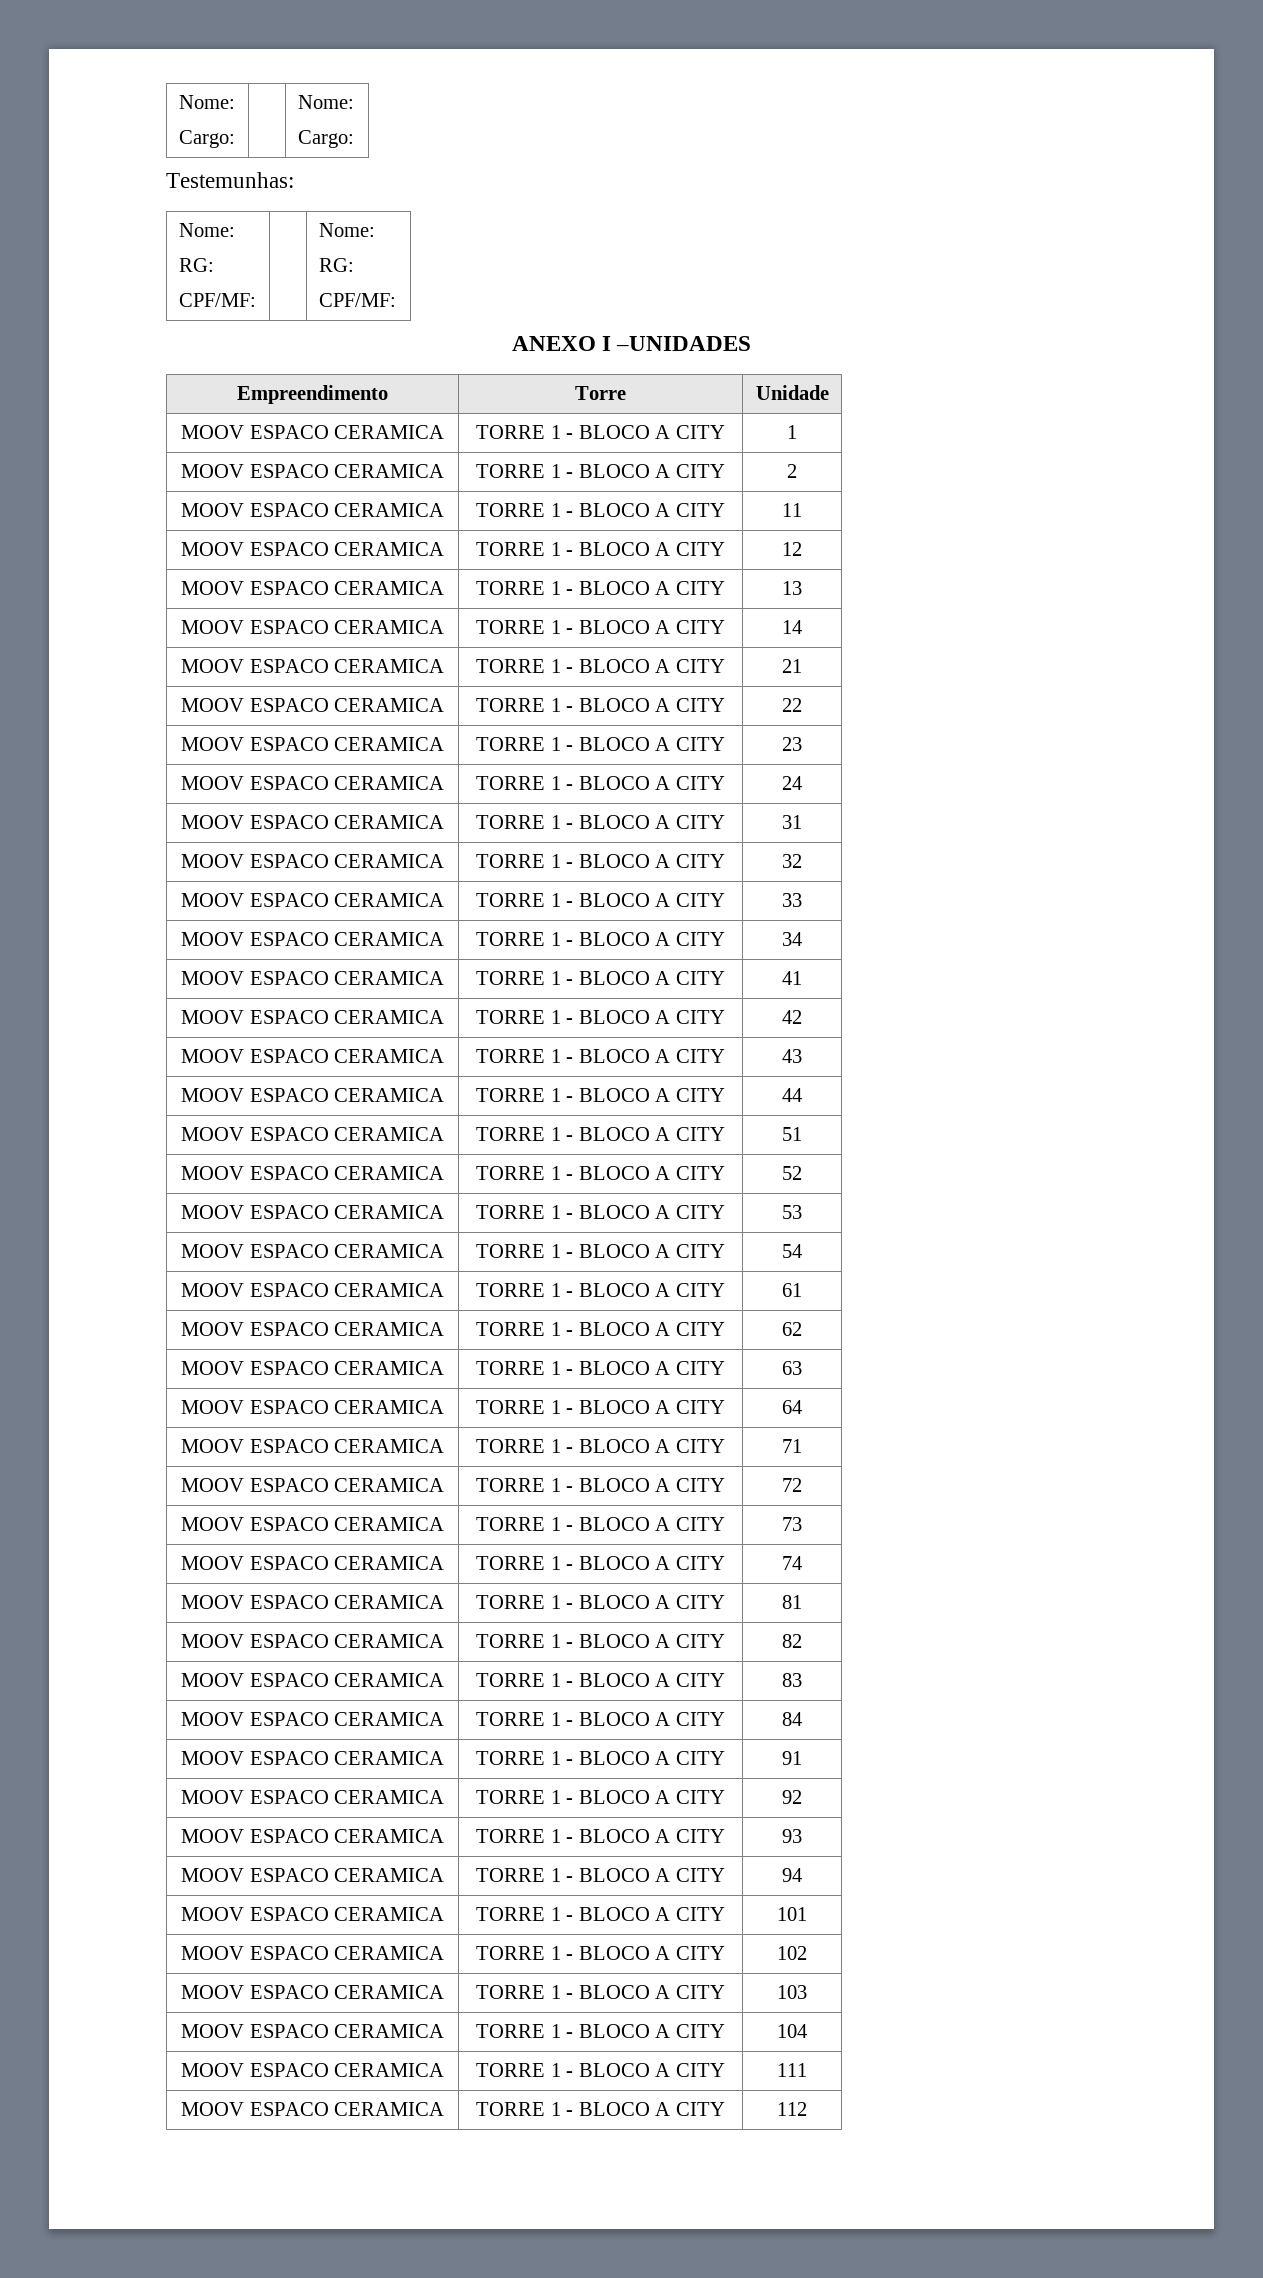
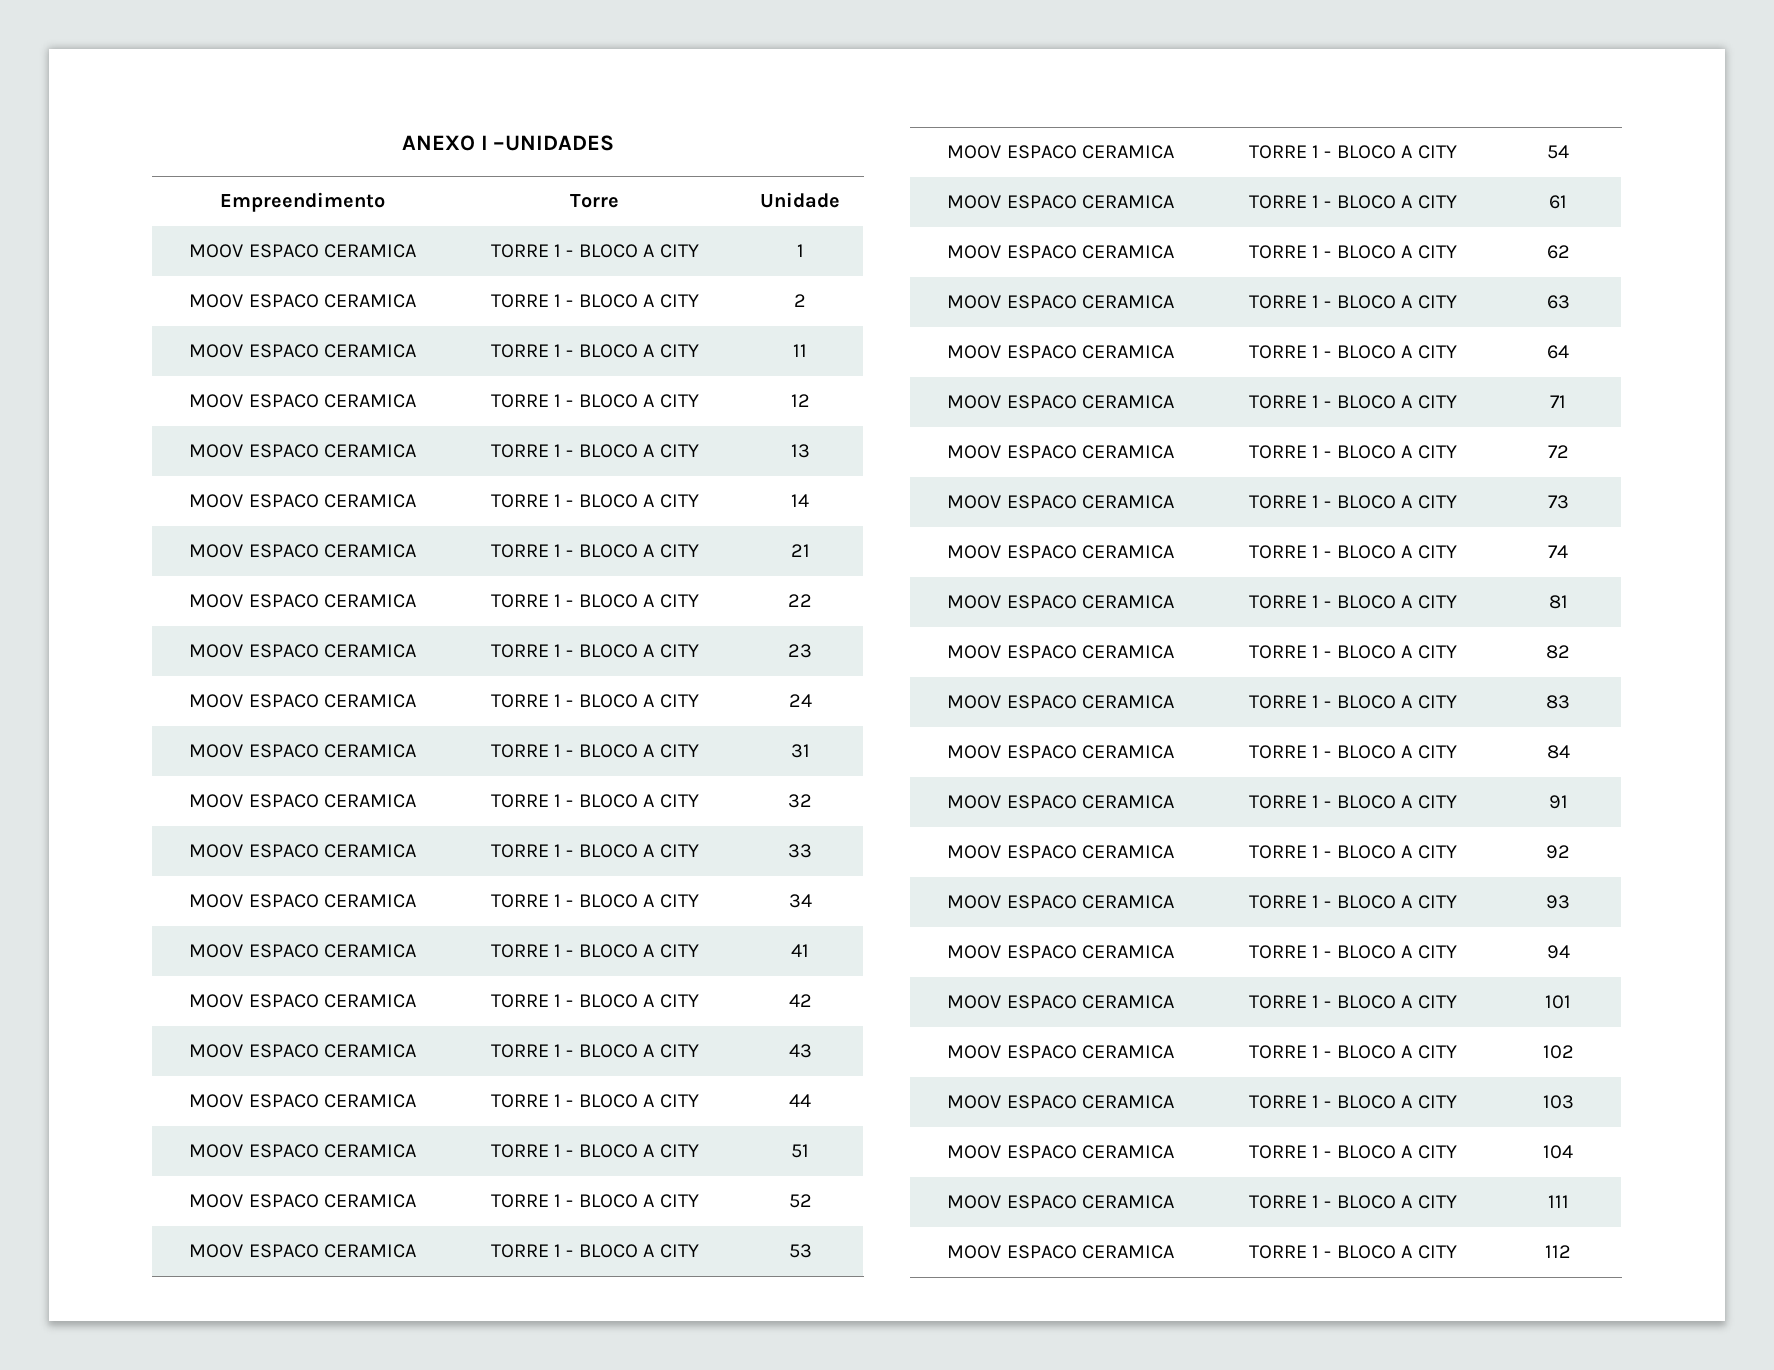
[178,95,235,109] [178,130,235,148] [297,95,354,109] [297,130,354,148] [166,172,294,188] [178,223,235,237] [178,258,214,272] [178,293,256,307] [318,223,375,237] [318,258,354,272] [318,293,396,307] Nome: // Cargo: | | Nome: // Cargo: // Testemunhas: // Nome: // RG: // CPF/MF: | | Nome: // RG: // CPF/MF: // -> (401, 143) none

